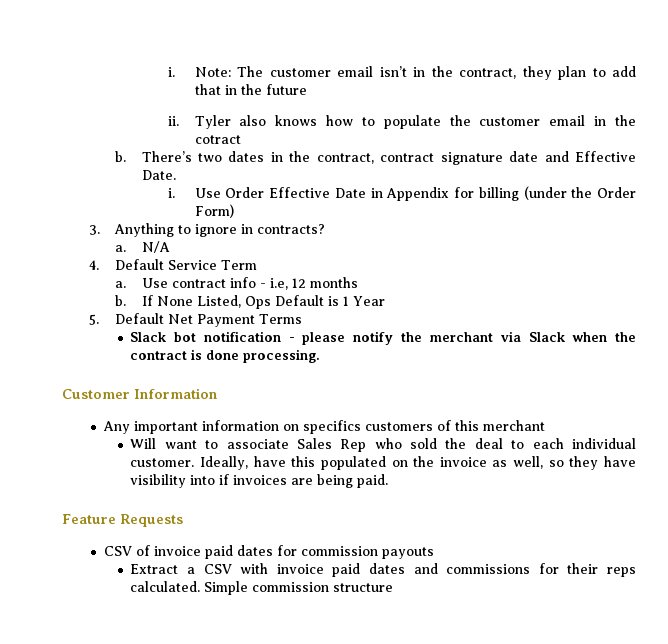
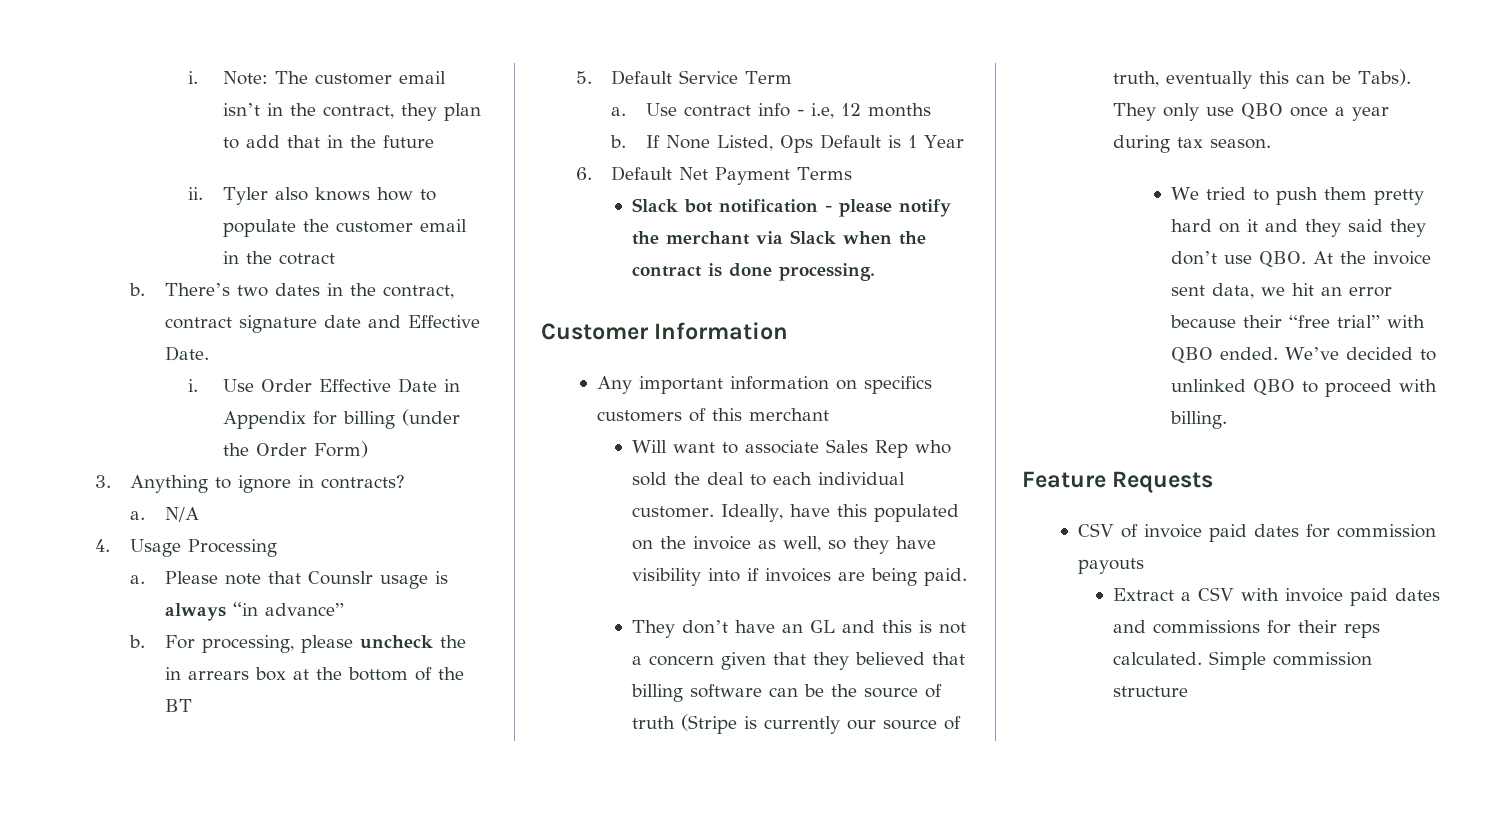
(99, 265) none -> [129,539,277,557] [129,571,448,589] [164,602,344,621] [128,635,466,653] [164,667,464,681] [164,699,192,712] [575,71,592,84] Usage Processing // a. Please note that Counslr usage is always “in advance” // b. For processing, please uncheck the in arrears box at the bottom of the BT // 5.
[88,314,99,325] 5. -> [575,167,592,180] 6.
(389, 481) none -> [631,620,966,638] [631,652,965,670] [630,684,942,702] [631,714,961,734] [1112,69,1411,89] [1112,103,1389,121] [1112,135,1271,153] [1171,187,1424,205] [1171,219,1426,237] [1171,251,1431,268] [1171,283,1392,299] [1170,315,1425,328] [1171,347,1436,364] [1171,379,1437,397] [1170,411,1227,429] // They don’t have an GL and this is not a concern given that they believed that billing software can be the source of truth (Stripe is currently our source of truth, eventually this can be Tabs). They only use QBO once a year during tax season. // We tried to push them pretty hard on it and they said they don’t use QBO. At the invoice sent data, we hit an error because their “free trial” with QBO ended. We’ve decided to unlinked QBO to proceed with billing.

